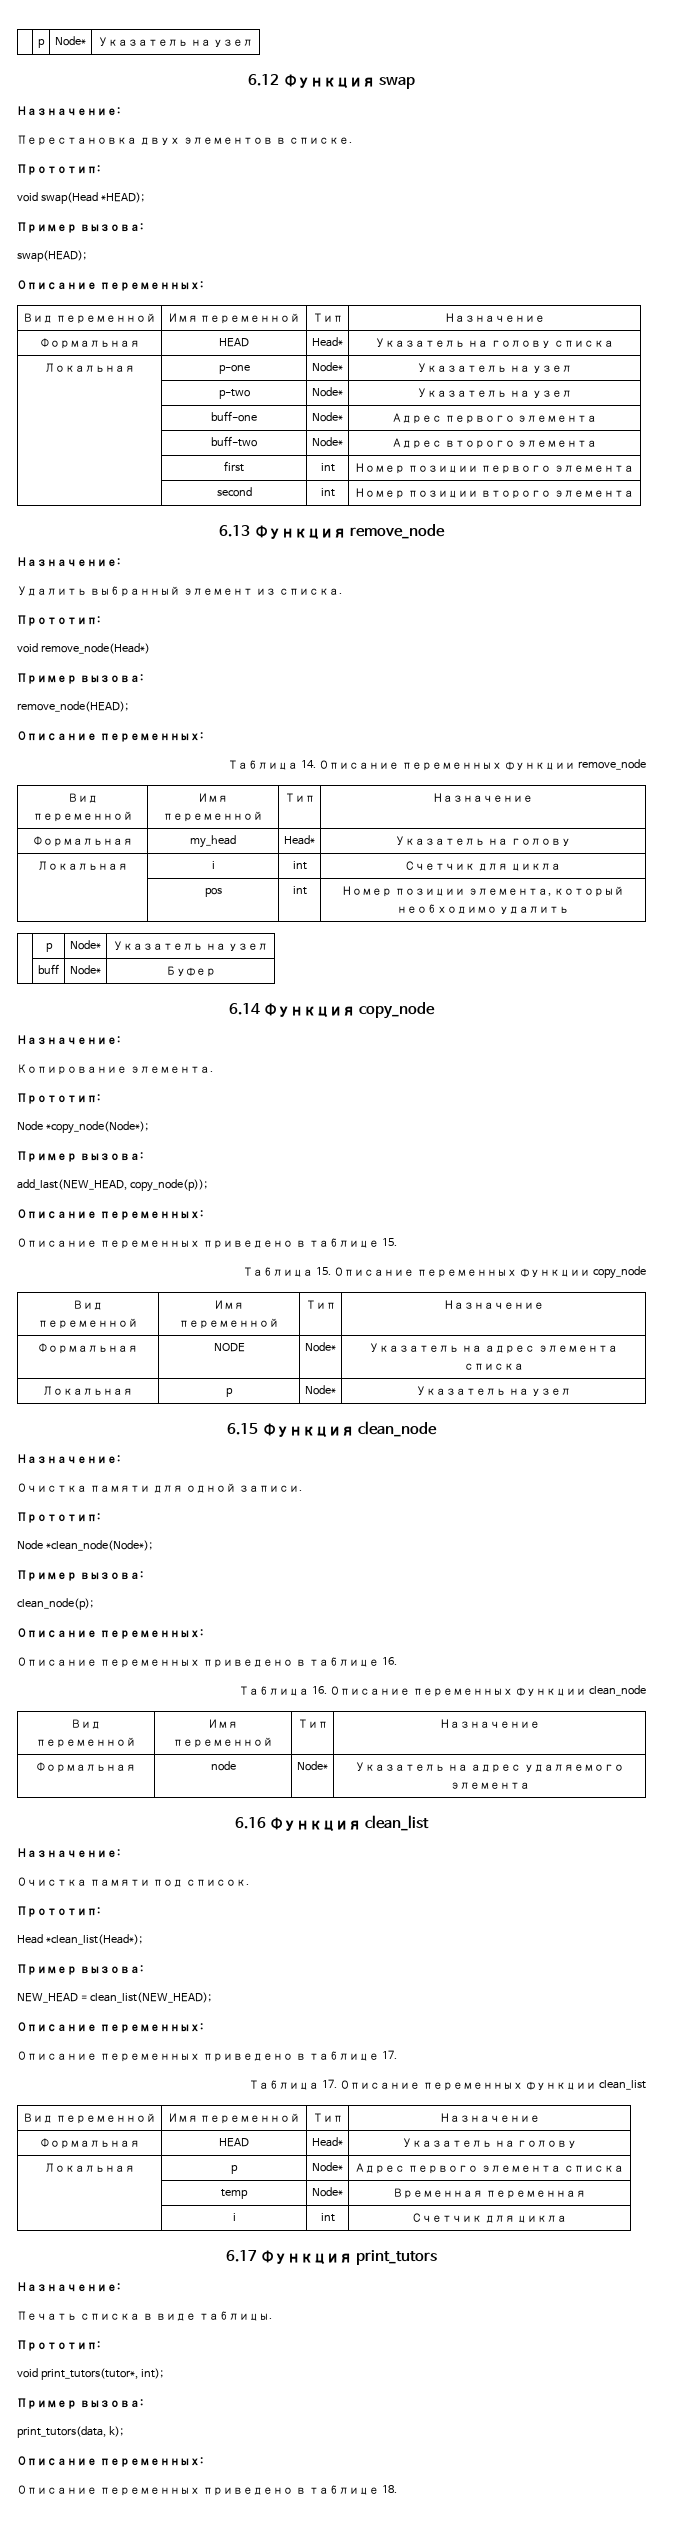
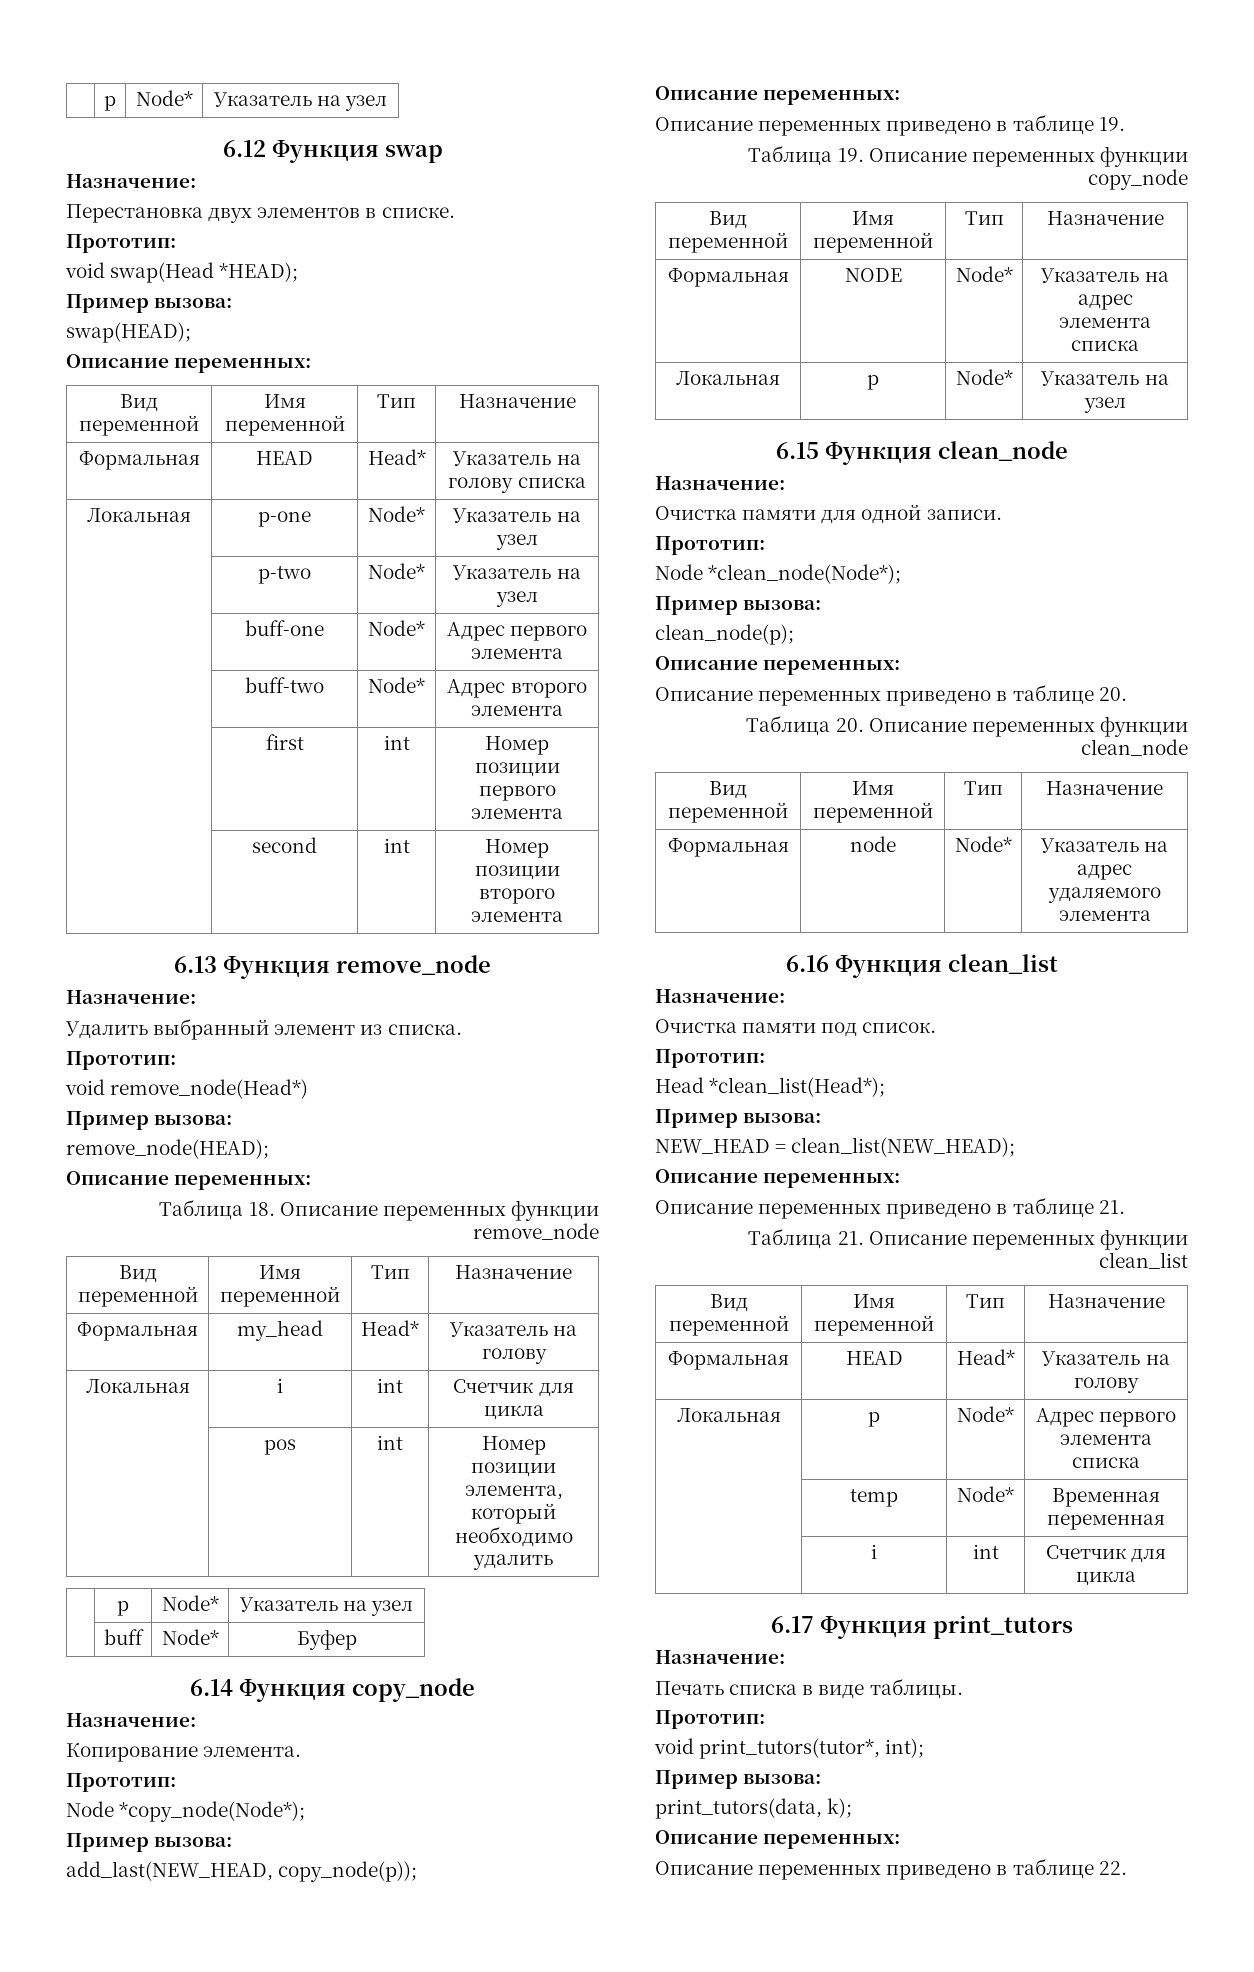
[301,760,317,768] 14. -> [248,1202,275,1216] 18.
[381,1238,397,1246] [243,1267,332,1277] 15. // Таблица 15. -> [1098,117,1125,131] [748,145,864,166] 19. // Таблица 19.
[381,1657,397,1665] [239,1686,328,1696] 16. // Таблица 16. -> [1098,687,1127,701] [746,715,864,736] 20. // Таблица 20.
[381,2050,397,2059] [249,2079,338,2090] 17. // Таблица 17. -> [1098,1200,1125,1214] [748,1228,864,1249] 21. // Таблица 21.
[381,2485,397,2493] 18. -> [1098,1861,1127,1875] 22.

